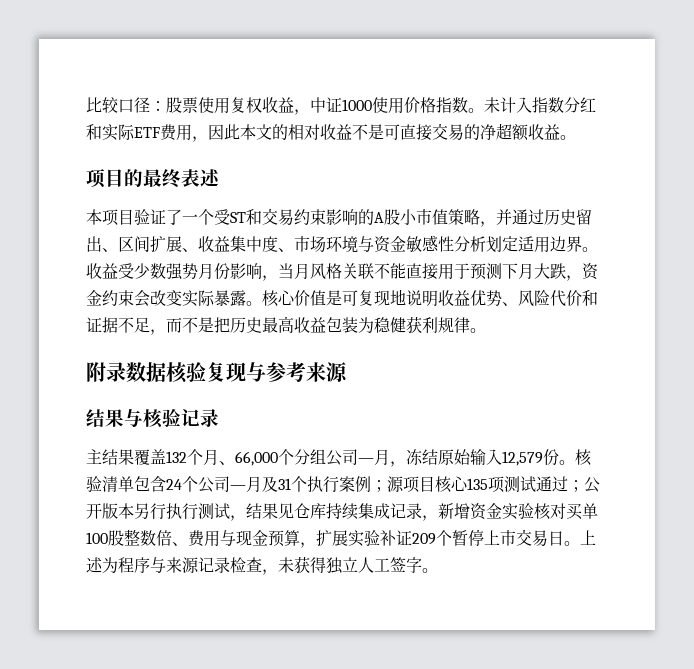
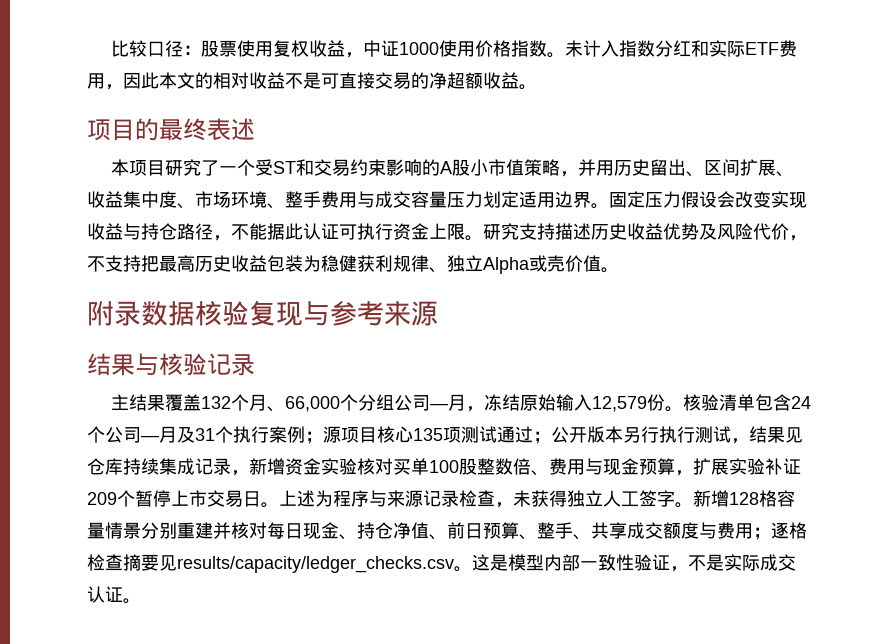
[134,209,166,225] 验证 -> [165,159,202,176] 研究
[512,209,544,225] 通过 -> [596,160,615,176] 用
[358,235,598,253] [86,263,599,281] [86,289,438,307] 与资金敏感性分析划定适用边界。收益受少数强势月份影响，当月风格关联不能直接用于预测下月大跌，资金约束会改变实际暴露。核心价值是可复现地说明 -> [267,191,807,209] [87,223,627,241] 、整手费用与成交容量压力划定适用边界。固定压力假设会改变实现收益与持仓路径，不能据此认证可执行资金上限。研究支持描述历史
[502,302,518,306] 、 -> [699,224,717,240] 及
[582,290,598,306] [86,316,294,335] 和证据不足，而不是把历史最高 -> [789,235,807,241] [87,255,231,272] ，不支持把最高历史
(470, 325) none -> [429,255,601,274] 、独立Alpha或壳价值
(438, 570) none -> [693,490,795,507] [87,522,807,540] [87,554,796,573] [87,586,141,604] 新增128格容量情景分别重建并核对每日现金、持仓净值、前日预算、整手、共享成交额度与费用；逐格检查摘要见results/capacity/ledger_checks.csv。这是模型内部一致性验证，不是实际成交认证。

